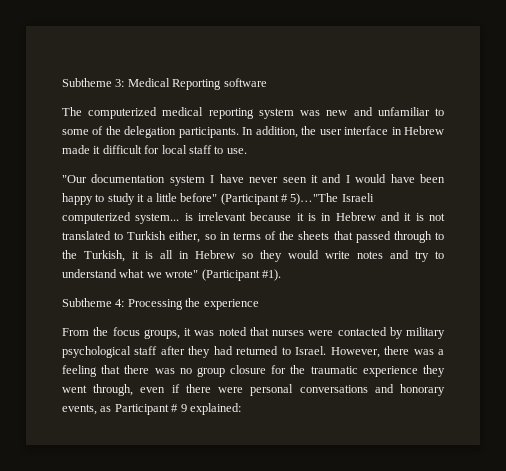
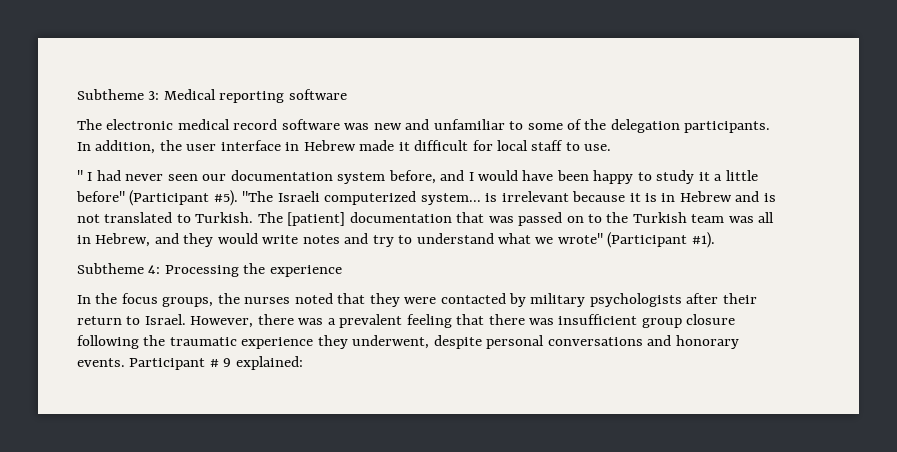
[172,79,222,90] Reporting -> [219,91,285,103] reporting
[88,107,294,119] computerized medical reporting system -> [106,119,340,130] electronic medical record software
[62,174,318,186] "Our documentation system I have never seen it -> [77,170,436,184] " I had never seen our documentation system before,
[281,193,339,205] # 5)…"The -> [213,190,274,206] #5). "The
[404,213,412,221] it -> (760, 196) none
[127,231,444,243] [62,250,253,262] Turkish either, so in terms of the sheets that passed through to the Turkish, it is all in Hebrew so -> [195,212,775,226] [77,233,179,247] Turkish. The [patient] documentation that was passed on to the Turkish team was all in Hebrew, and
[62,328,89,336] From -> [77,295,91,304] In
[184,328,215,336] it was -> [217,293,291,304] the nurses
[272,330,304,336] nurses -> [369,293,400,307] they
[62,346,279,358] psychological staff after they had returned -> [589,293,757,307] [77,316,122,325] psychologists after their return
(444, 352) none -> [339,314,403,328] prevalent
[179,368,192,374] no -> [558,314,638,325] insufficient
[271,365,287,374] for -> [77,335,139,349] following
[62,384,244,396] went through, even if there were -> [352,335,482,349] underwent, despite
[62,404,112,415] events, as -> [77,358,125,367] events.

